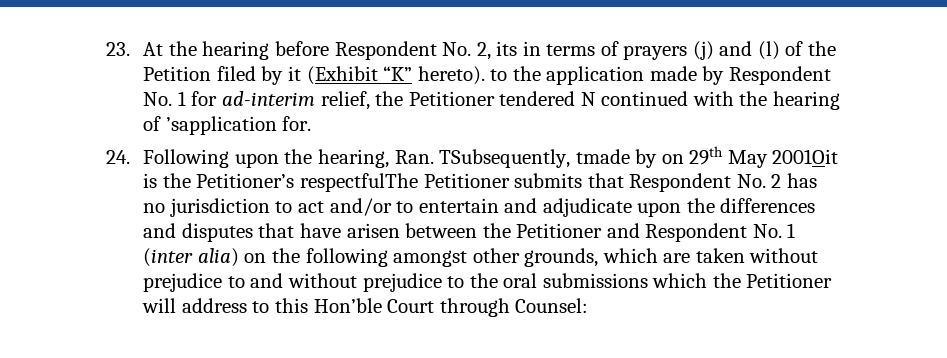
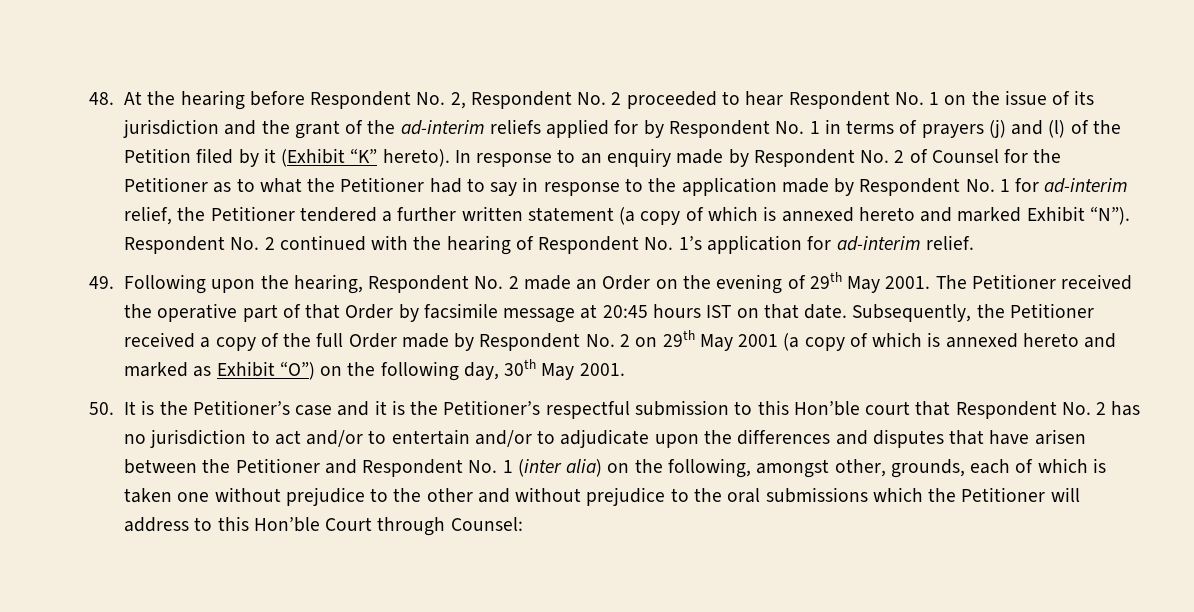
[106,42,130,56] 23. -> [89,92,114,105] 48.
[496,41,518,56] its -> [470,90,1095,109] [123,119,820,139] Respondent No. 2 proceeded to hear Respondent No. 1 on the issue of its jurisdiction and the grant of the ad-interim reliefs applied for by Respondent No. 1
(485, 75) none -> [454,148,1062,167] [124,177,620,196] In response to an enquiry made by Respondent No. 2 of Counsel for the Petitioner as to what the Petitioner had to say in response
[580,92,596,106] N -> [382,206,1130,225] [124,236,275,254] a further written statement (a copy of which is annexed hereto and marked Exhibit “N”). Respondent No. 2
[165,116,312,135] [106,146,839,168] [143,173,583,192] ’sapplication for. // 24. Following upon the hearing, Ran. TSubsequently, tmade by on 29th May 2001Oit is the Petitioner’s respectfulThe Petitioner submits -> [538,235,974,254] [89,272,1133,294] [124,303,1094,323] [124,330,1117,351] [124,359,625,381] [89,400,911,419] Respondent No. 1’s application for ad-interim relief. // 49. Following upon the hearing, Respondent No. 2 made an Order on the evening of 29th May 2001. The Petitioner received the operative part of that Order by facsimile message at 20:45 hours IST on that date. Subsequently, the Petitioner received a copy of the full Order made by Respondent No. 2 on 29th May 2001 (a copy of which is annexed hereto and marked as Exhibit “O”) on the following day, 30th May 2001. // 50. It is the Petitioner’s case and it is the Petitioner’s respectful submission to this Hon’ble court
[504,198,538,213] and -> [474,430,556,447] and/or to
[305,248,819,267] [143,273,245,292] following amongst other grounds, which are taken without prejudice to -> [667,458,1106,478] [124,487,473,506] following, amongst other, grounds, each of which is taken one without prejudice to the other

